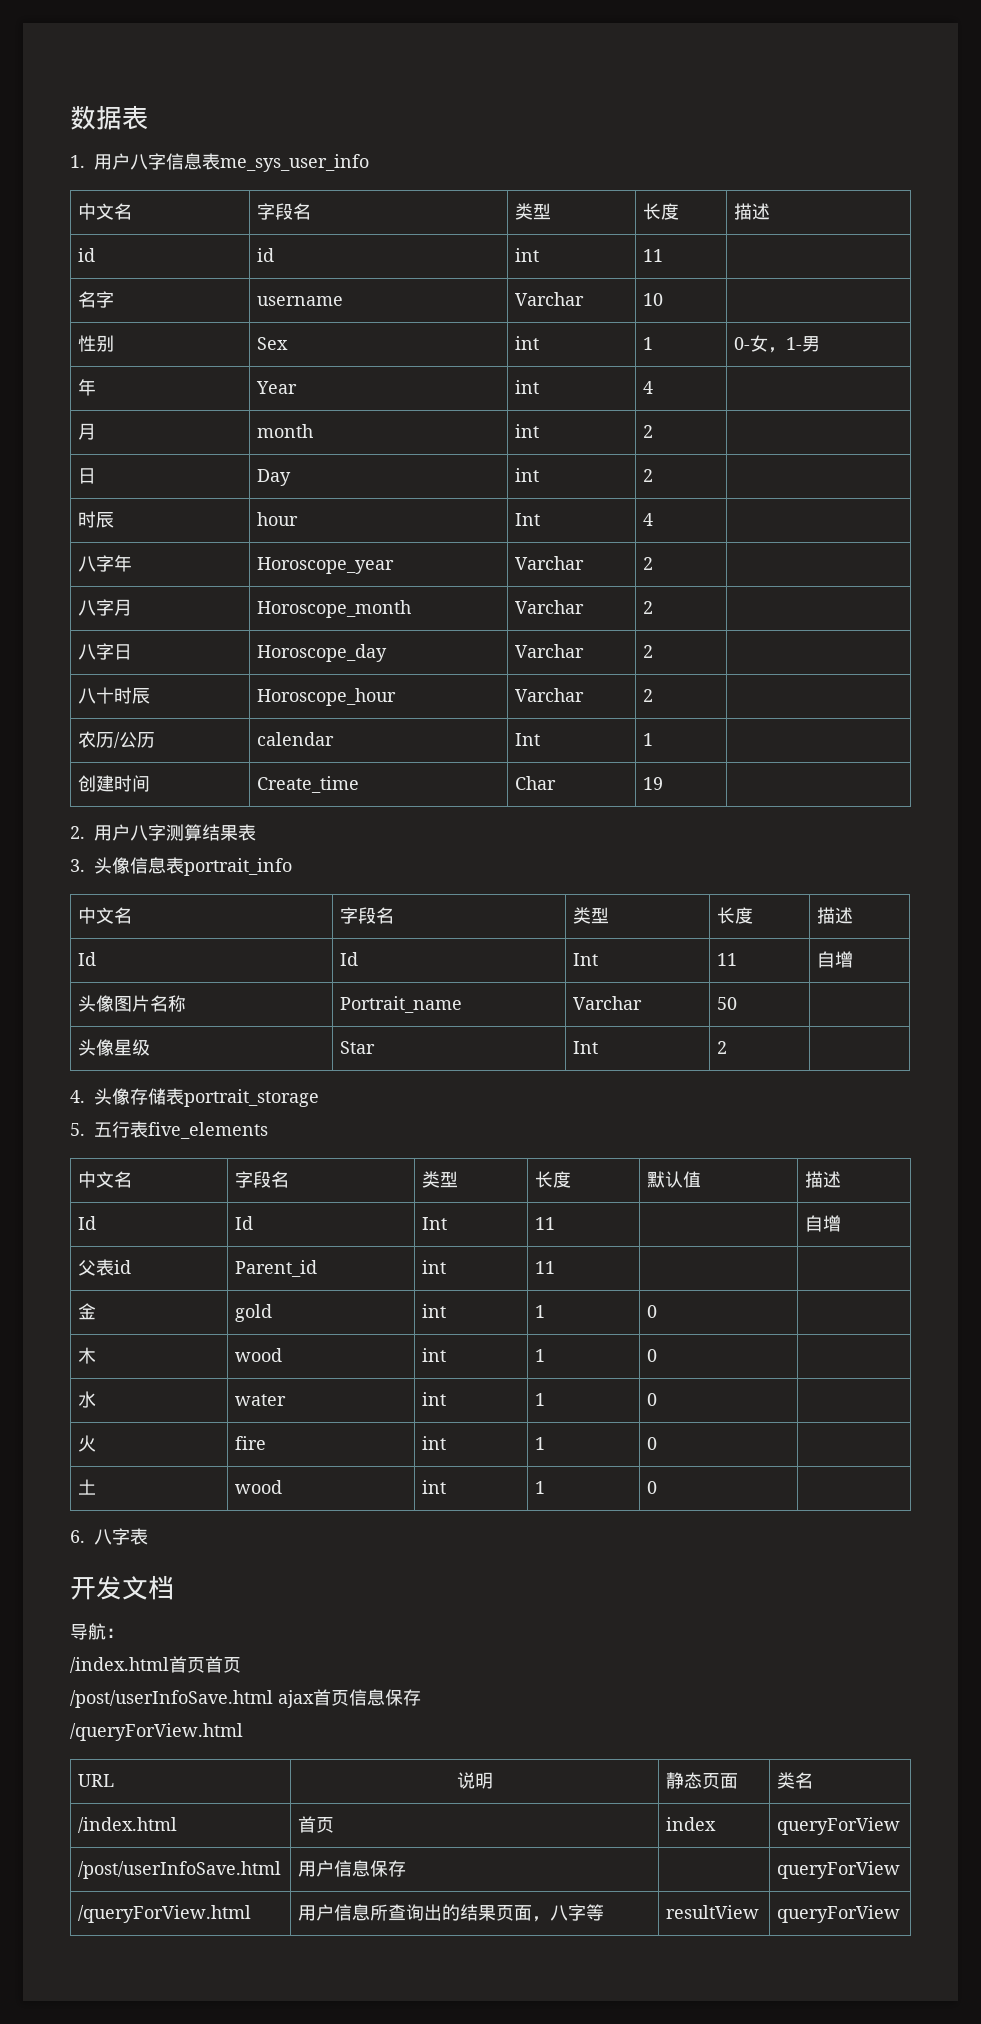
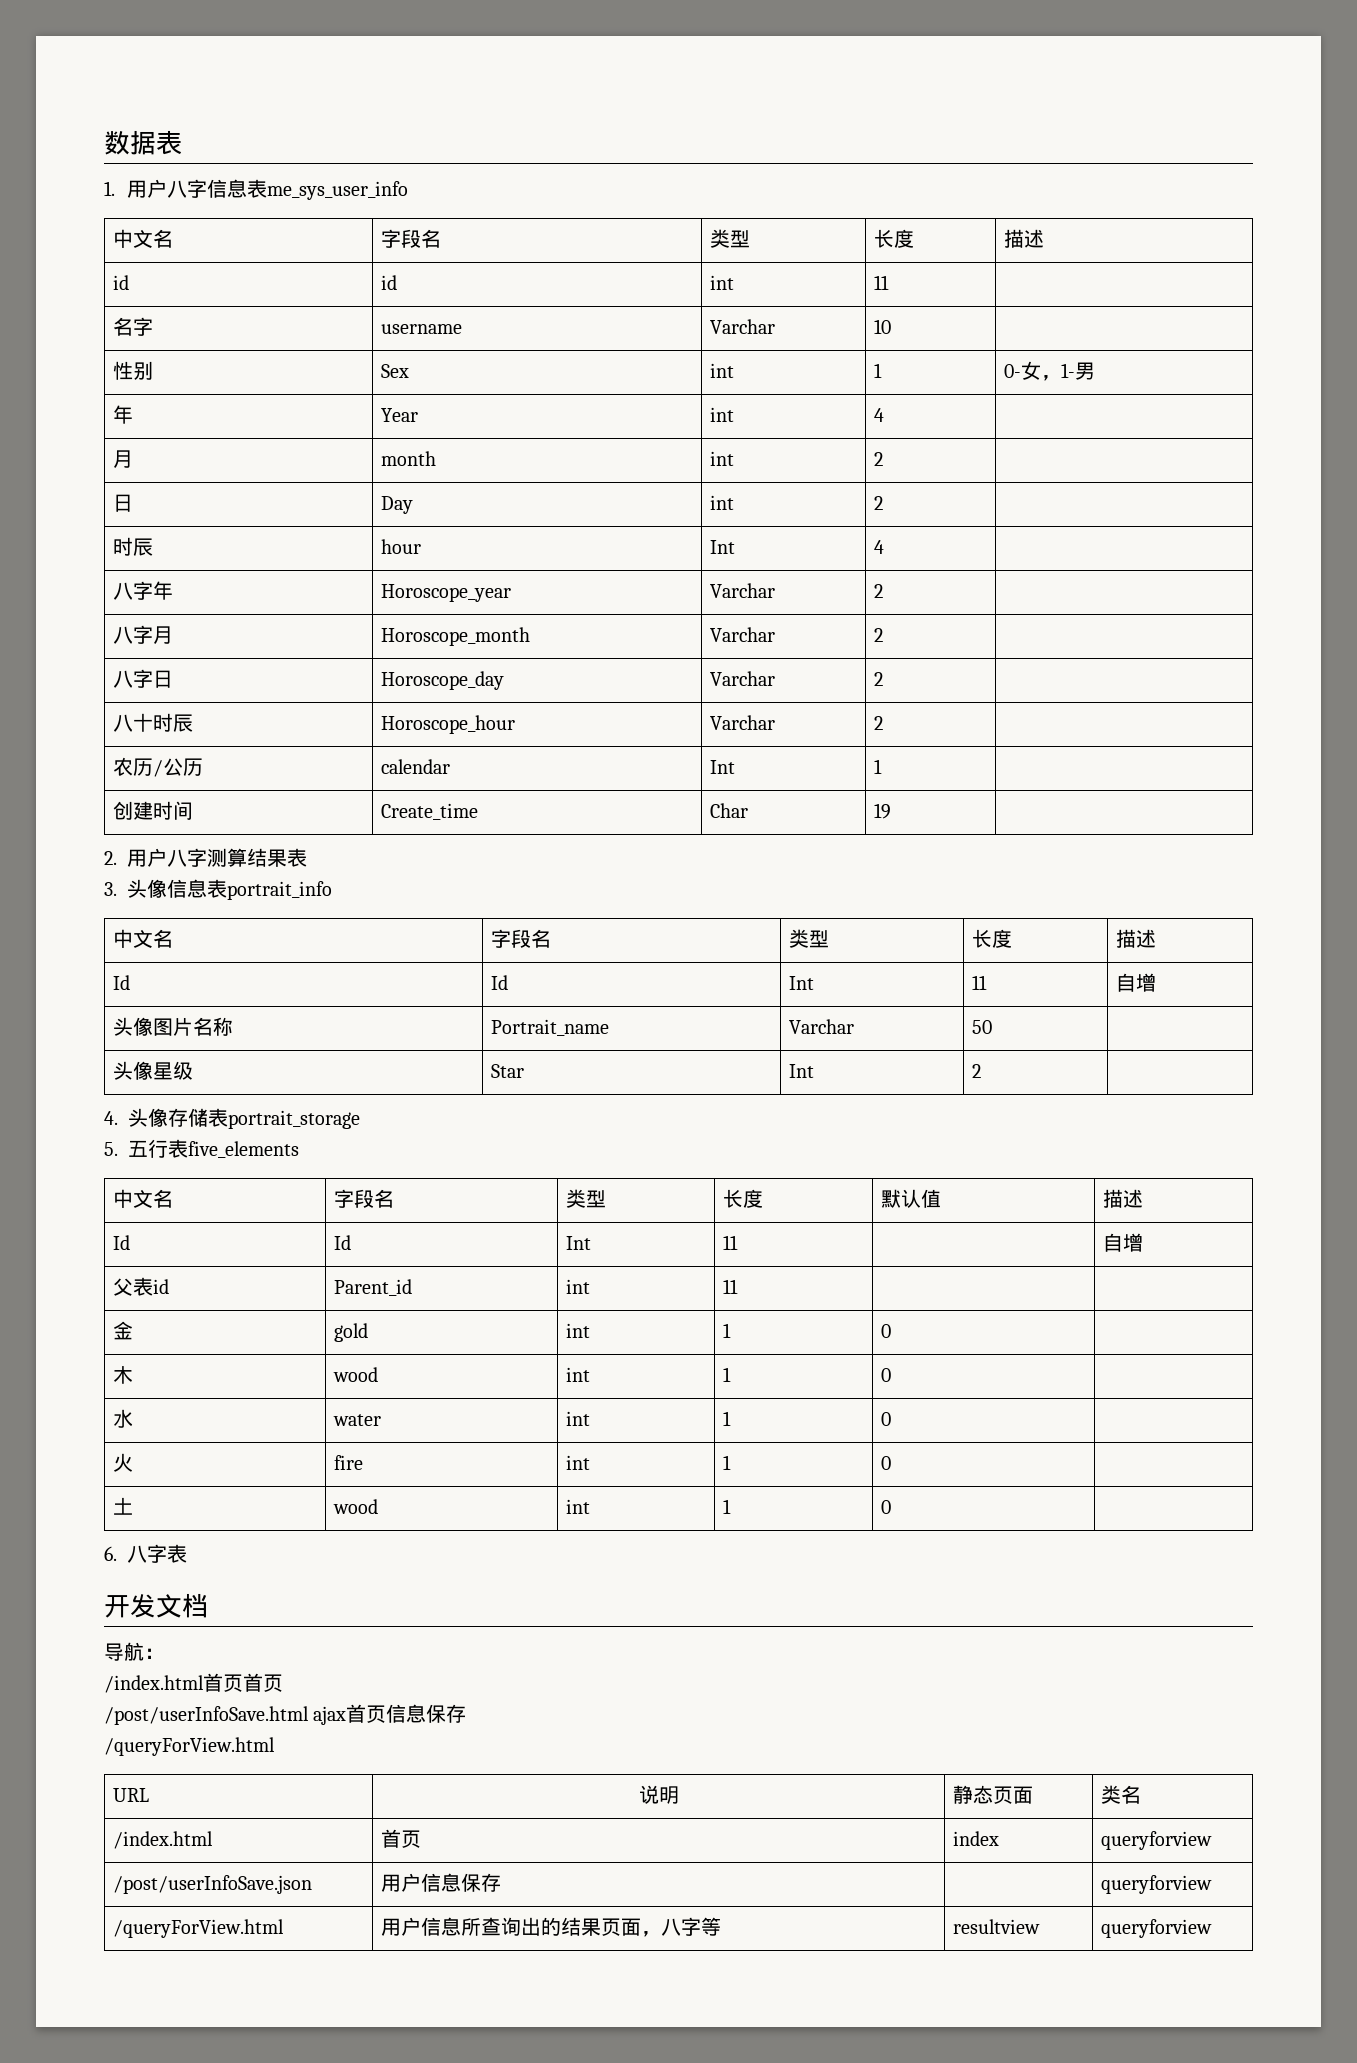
[777,1817,901,1835] [78,1861,282,1879] queryForView // /post/userInfoSave.html -> [1101,1831,1213,1850] [113,1875,313,1894] queryforview // /post/userInfoSave.json
[777,1861,901,1879] queryForView -> [1101,1875,1213,1894] queryforview
[666,1905,760,1919] [777,1905,901,1923] resultView | queryForView -> [953,1919,1041,1934] [1101,1919,1213,1938] resultview | queryforview

